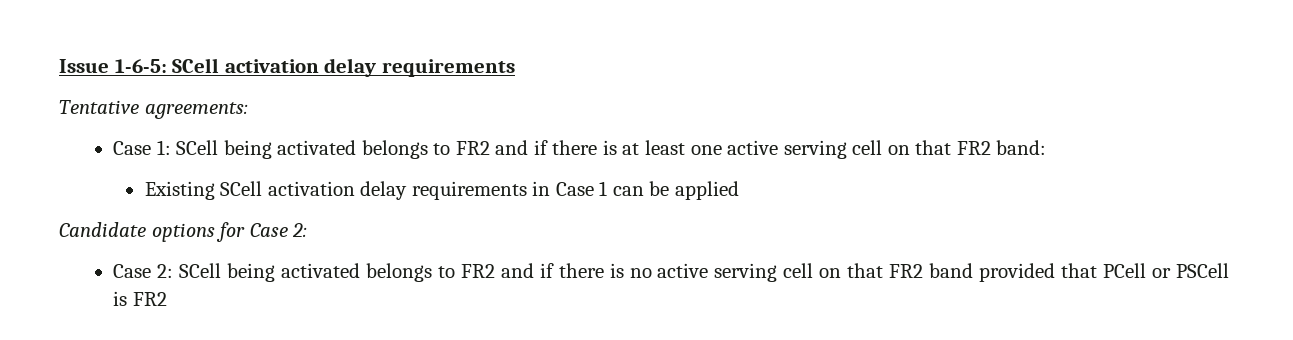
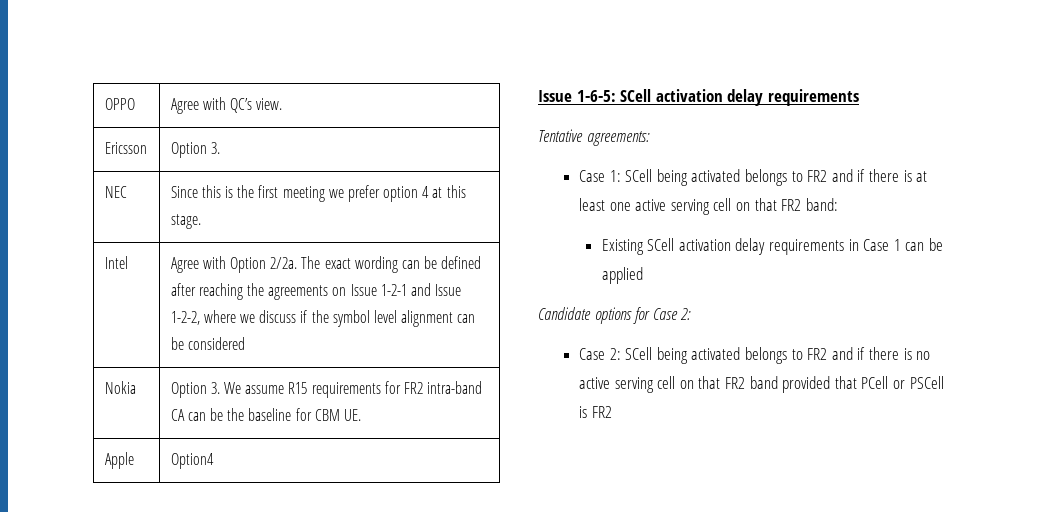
(59, 66) none -> [104,98,135,110] [170,97,283,114] [104,142,147,154] [170,142,220,158] [104,186,127,198] [170,185,466,202] [170,214,201,229] [104,256,128,269] [170,256,482,273] [170,283,462,300] [170,310,476,327] [170,337,245,350] [104,381,136,394] [170,381,483,398] [170,408,361,421] [104,452,134,469] [170,453,214,469] OPPO | Agree with QC’s view. // Ericsson | Option 3. // NEC | Since this is the first meeting we prefer option 4 at this stage. // Intel | Agree with Option 2/2a. The exact wording can be defined after reaching the agreements on Issue 1-2-1 and Issue 1-2-2, where we discuss if the symbol level alignment can be considered // Nokia | Option 3. We assume R15 requirements for FR2 intra-band CA can be the baseline for CBM UE. // Apple | Option4 //

